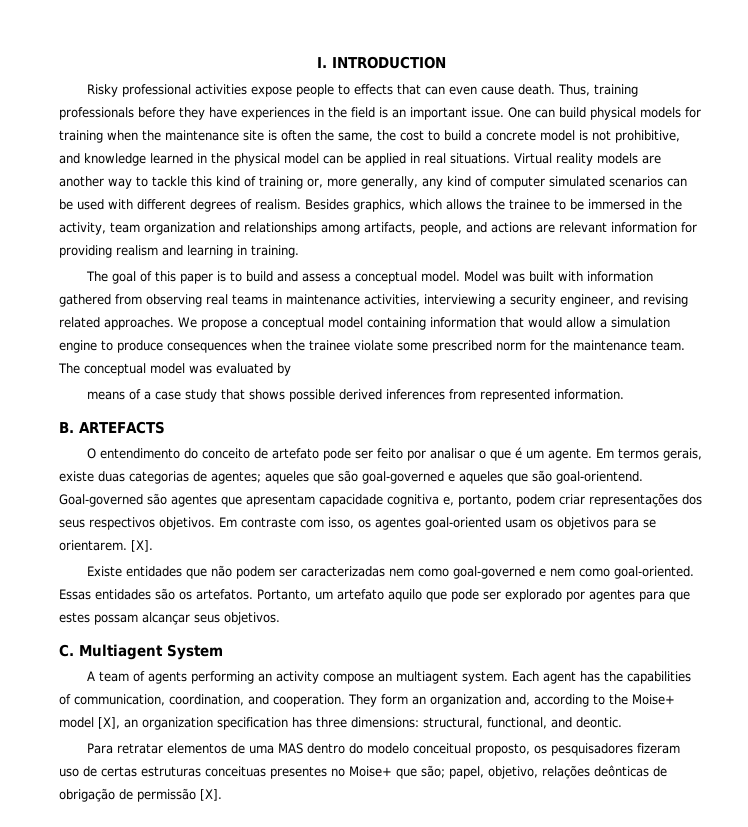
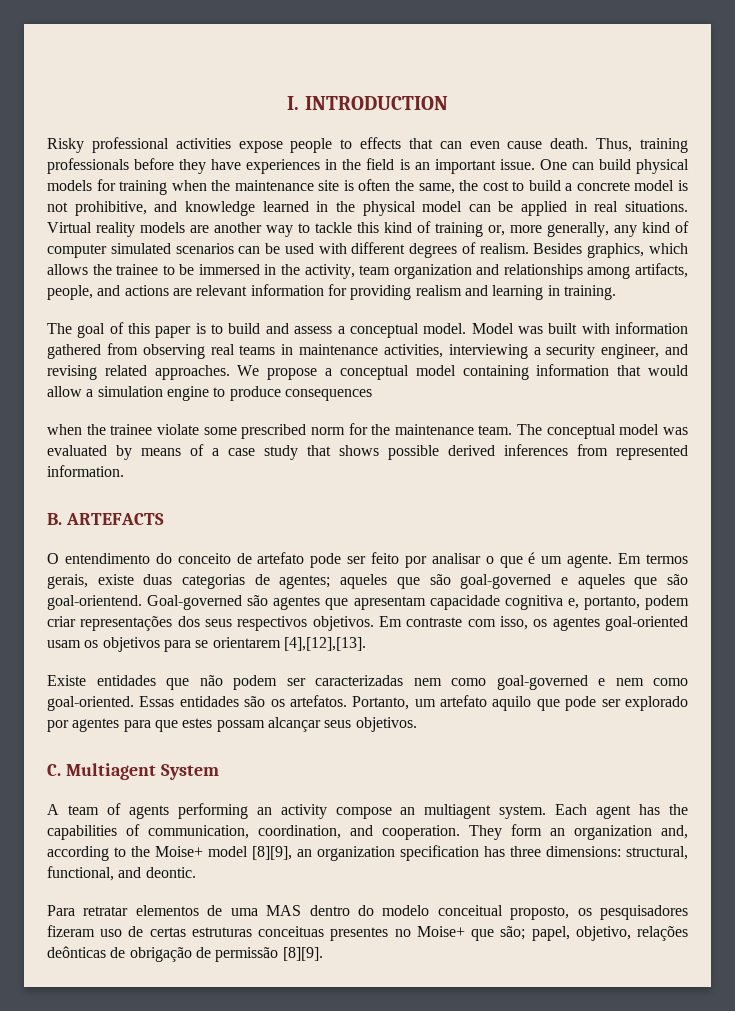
(247, 347) none -> (372, 395) //
(291, 369) // -> (132, 452) none
[59,540,153,552] orientarem. [X]. -> [212,637,366,651] orientarem [4],[12],[13].
[98,717,120,729] [X], -> [252,846,292,860] [8][9],
[200,789,222,801] [X]. -> [282,947,323,961] [8][9].

